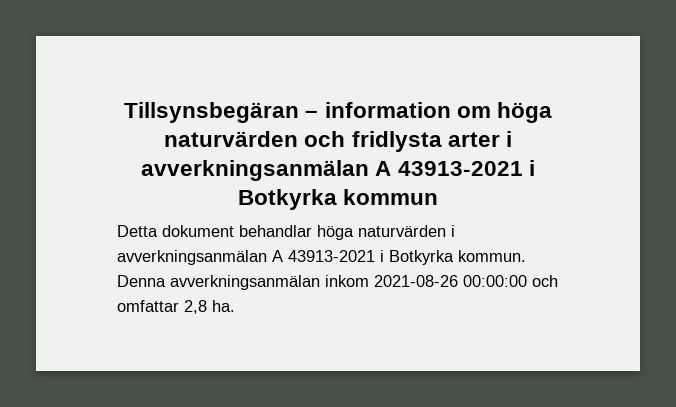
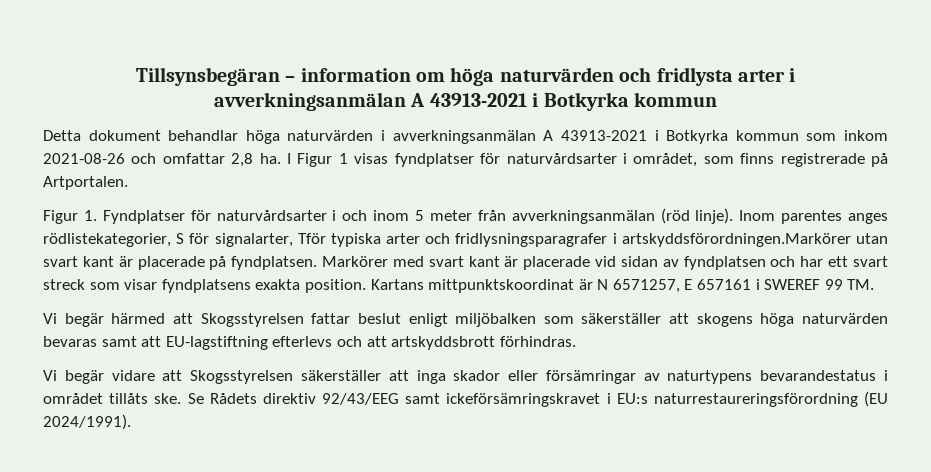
[458,250,526,262] [117,275,320,290] kommun. Denna avverkningsanmälan -> [735,130,837,141] kommun som
[463,275,527,287] 00:00:00 -> (125, 158) none
(235, 306) none -> [287,153,888,167] [43,176,128,190] [43,208,888,224] [43,233,888,247] [43,256,889,270] [43,279,875,293] [43,313,888,327] [43,336,576,350] [43,370,889,384] [43,391,888,407] [43,414,131,430] I Figur 1 visas fyndplatser för naturvårdsarter i området, som finns registrerade på Artportalen. // Figur 1. Fyndplatser för naturvårdsarter i och inom 5 meter från avverkningsanmälan (röd linje). Inom parentes anges rödlistekategorier, S för signalarter, Tför typiska arter och fridlysningsparagrafer i artskyddsförordningen.Markörer utan svart kant är placerade på fyndplatsen. Markörer med svart kant är placerade vid sidan av fyndplatsen och har ett svart streck som visar fyndplatsens exakta position. Kartans mittpunktskoordinat är N 6571257, E 657161 i SWEREF 99 TM. // Vi begär härmed att Skogsstyrelsen fattar beslut enligt miljöbalken som säkerställer att skogens höga naturvärden bevaras samt att EU-lagstiftning efterlevs och att artskyddsbrott förhindras. // Vi begär vidare att Skogsstyrelsen säkerställer att inga skador eller försämringar av naturtypens bevarandestatus i området tillåts ske. Se Rådets direktiv 92/43/EEG samt ickeförsämringskravet i EU:s naturrestaureringsförordning (EU 2024/1991).

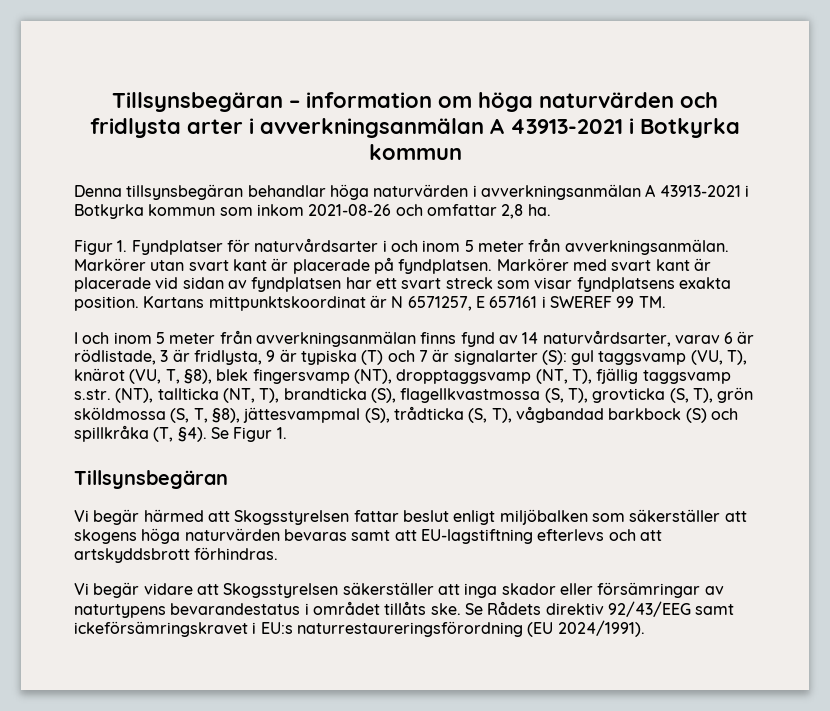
[43,130,161,141] Detta dokument -> [74,184,244,200] Denna tillsynsbegäran
[287,153,888,167] [43,176,128,190] I Figur 1 visas fyndplatser för naturvårdsarter i området, som finns registrerade på Artportalen. -> (551, 210) none
[511,208,888,224] [43,233,851,247] avverkningsanmälan (röd linje). Inom parentes anges rödlistekategorier, S för signalarter, Tför typiska arter och fridlysningsparagrafer i artskyddsförordningen.Markörer -> [564,239,729,255] [74,258,146,271] avverkningsanmälan. Markörer
[770,256,796,267] och -> (342, 284) none
(875, 284) none -> [74,330,755,347] [74,349,748,365] [74,368,731,384] [74,387,754,403] [74,406,738,423] [74,425,287,442] [74,470,228,489] // I och inom 5 meter från avverkningsanmälan finns fynd av 14 naturvårdsarter, varav 6 är rödlistade, 3 är fridlysta, 9 är typiska (T) och 7 är signalarter (S): gul taggsvamp (VU, T), knärot (VU, T, §8), blek fingersvamp (NT), dropptaggsvamp (NT, T), fjällig taggsvamp s.str. (NT), tallticka (NT, T), brandticka (S), flagellkvastmossa (S, T), grovticka (S, T), grön sköldmossa (S, T, §8), jättesvampmal (S), trådticka (S, T), vågbandad barkbock (S) och spillkråka (T, §4). Se Figur 1. // Tillsynsbegäran

